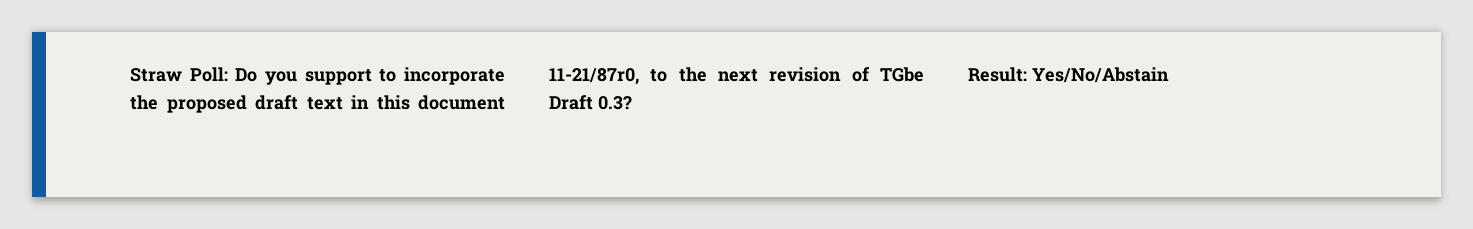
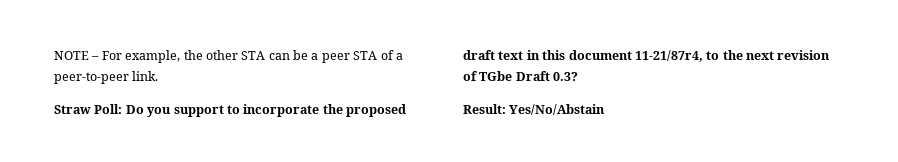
(130, 75) none -> [54,50,403,63] [54,71,159,84] NOTE – For example, the other STA can be a peer STA of a peer-to-peer link. //
[549,68,639,85] 11-21/87r0, -> [634,50,703,62] 11-21/87r4,

